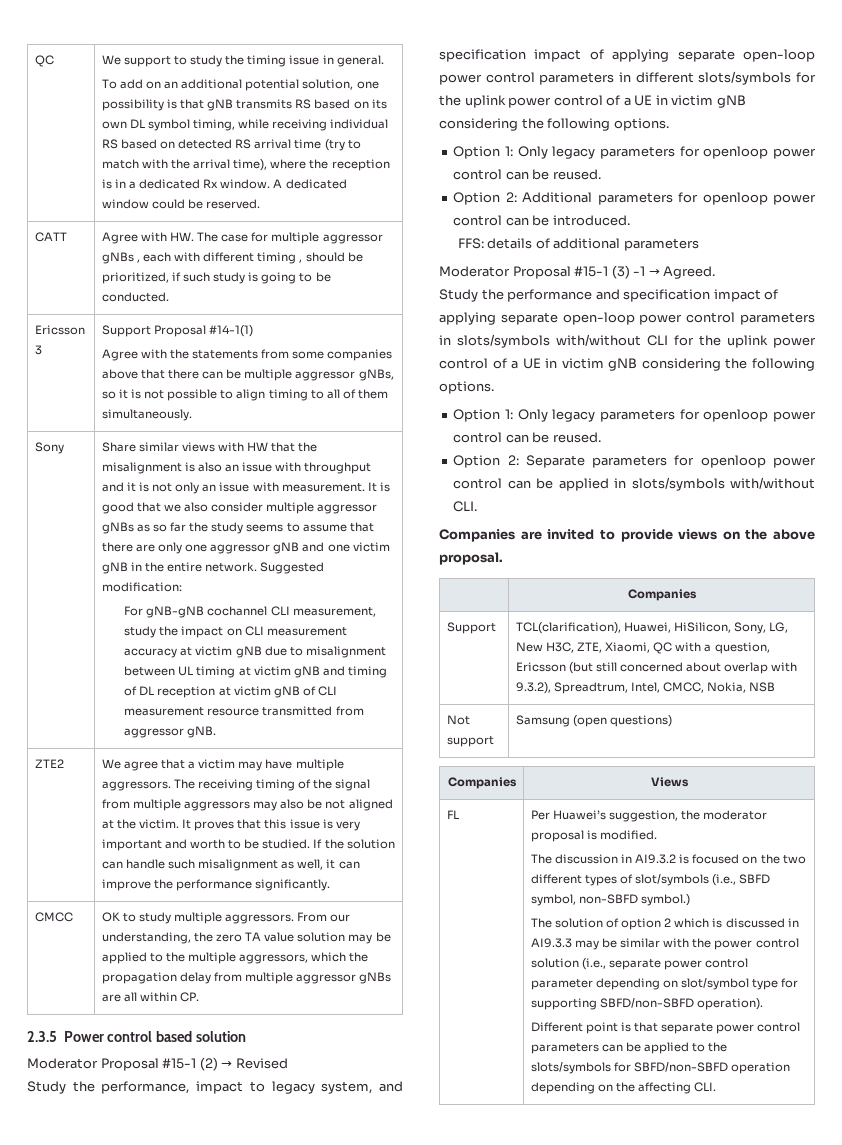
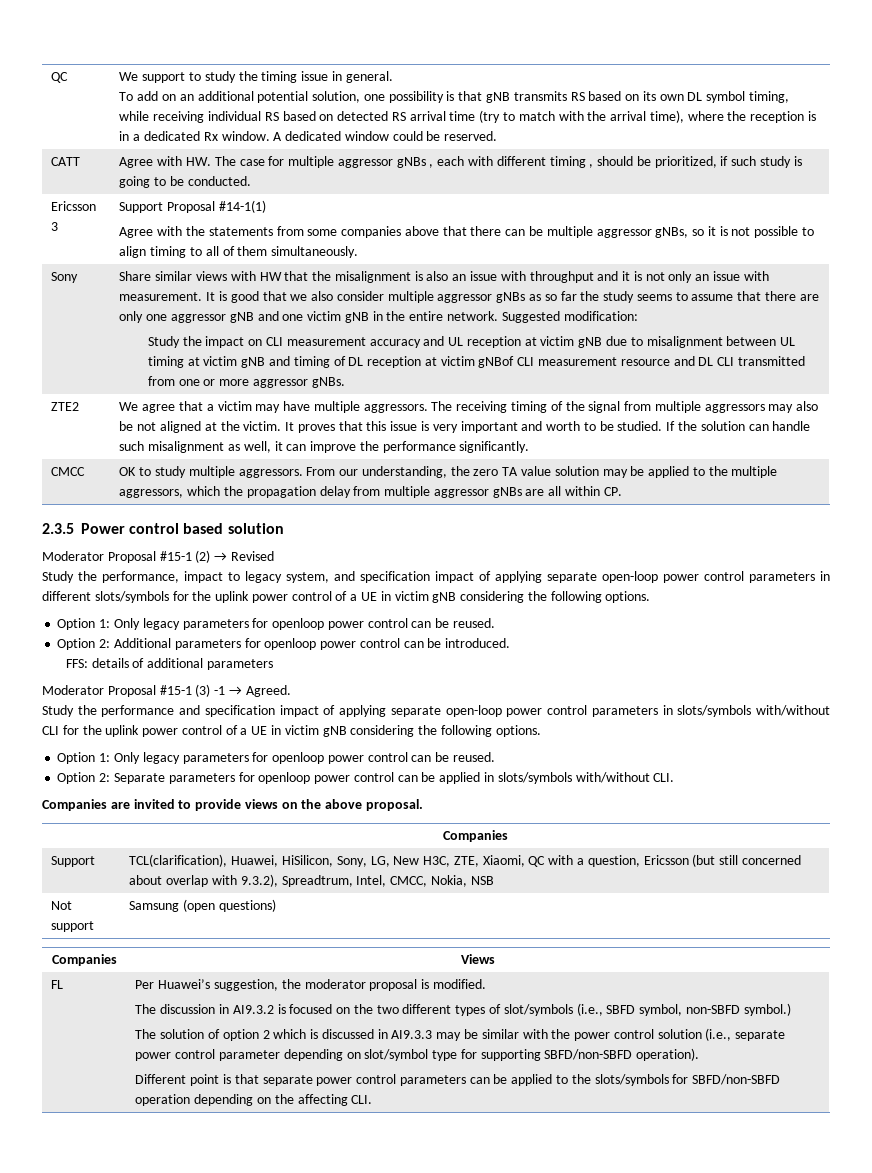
[124,606,376,618] [124,626,157,638] For gNB-gNB cochannel CLI measurement, study -> [147,336,180,348] Study
(178, 653) none -> [423,336,521,348] and UL reception
[273,686,316,698] gNB of -> [478,356,515,368] gNBof
[262,706,364,716] [124,726,217,738] transmitted from aggressor gNB. -> [673,356,805,366] [147,376,345,388] and DL CLI transmitted from one or more aggressor gNBs.

